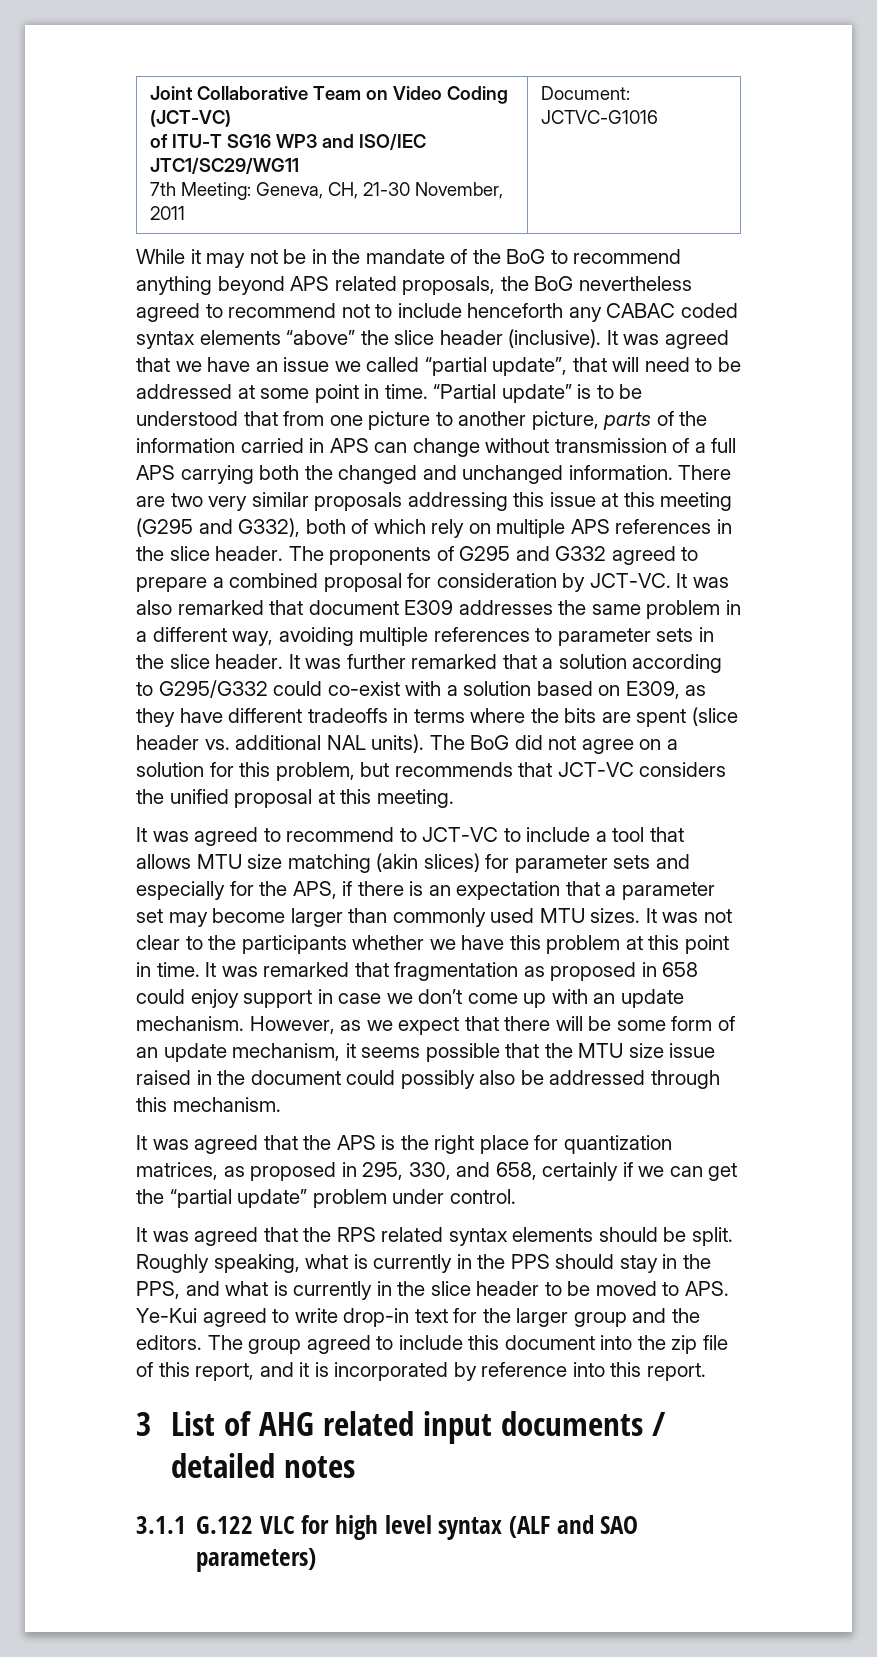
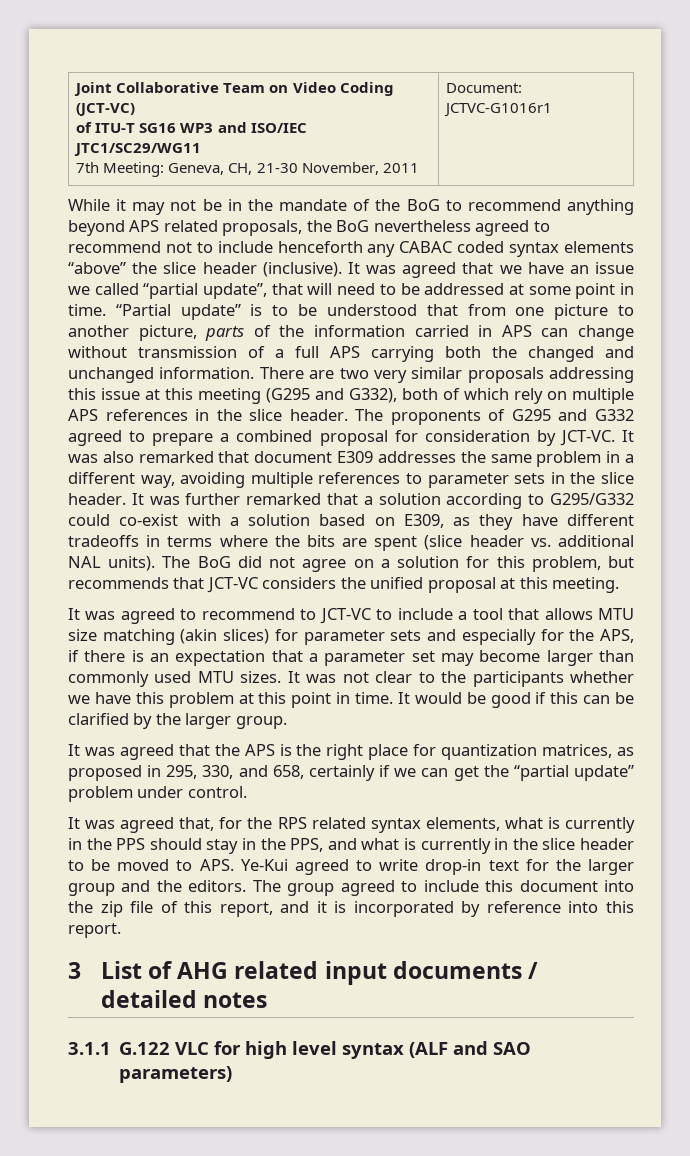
[541,110,659,124] JCTVC-G1016 -> [444,103,553,117] JCTVC-G1016r1
[221,962,699,981] [136,989,684,1008] [136,1016,735,1035] [136,1043,716,1062] [136,1070,720,1089] [136,1097,281,1112] was remarked that fragmentation as proposed in 658 could enjoy support in case we don’t come up with an update mechanism. However, as we expect that there will be some form of an update mechanism, it seems possible that the MTU size issue raised in the document could possibly also be addressed through this mechanism. -> [414,692,634,708] [68,713,287,729] would be good if this can be clarified by the larger group.
[263,1227,298,1242] that -> [179,817,243,831] that, for
[512,1227,733,1246] [136,1254,300,1273] elements should be split. Roughly speaking, -> [425,817,500,831] elements,

